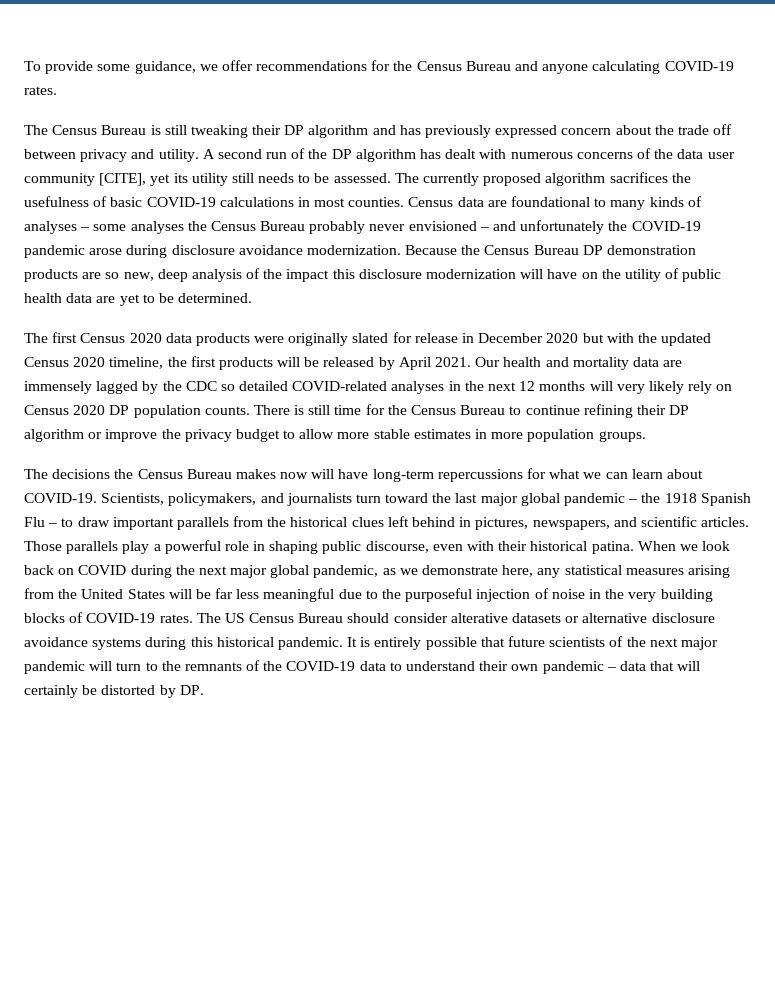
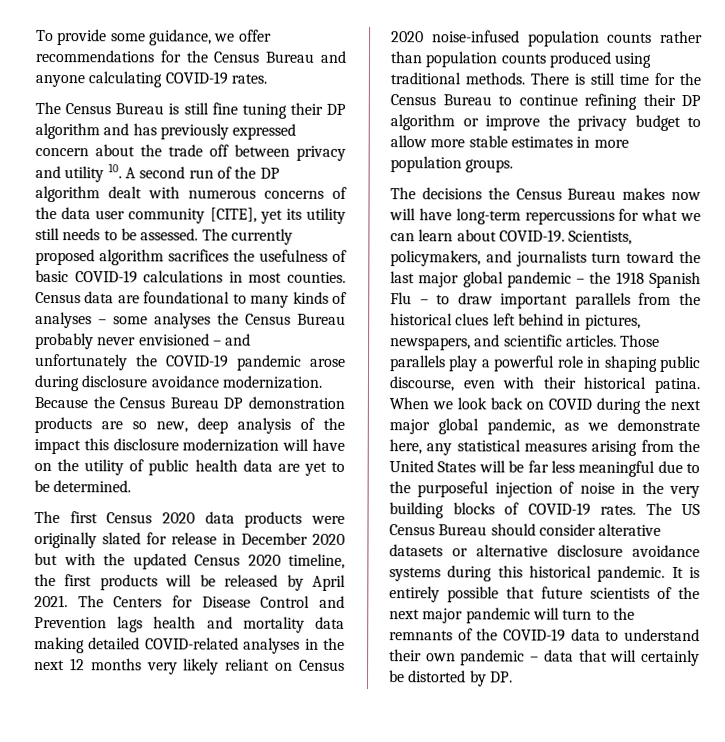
[190,125,248,138] tweaking -> [211,102,287,119] fine tuning
[158,149,199,162] utility. -> [64,163,122,183] utility 10.
[420,149,442,159] has -> (100, 194) none
[475,357,683,370] [24,381,235,394] Our health and mortality data are immensely lagged by the CDC so -> [77,595,345,608] [34,616,345,633] [34,636,85,654] The Centers for Disease Control and Prevention lags health and mortality data making
[589,381,613,391] will -> (142, 664) none
[688,381,713,394] rely -> [225,658,271,671] reliant
[109,405,250,418] DP population counts. -> [431,30,703,47] [390,51,653,68] [390,72,525,85] noise-infused population counts rather than population counts produced using traditional methods.

